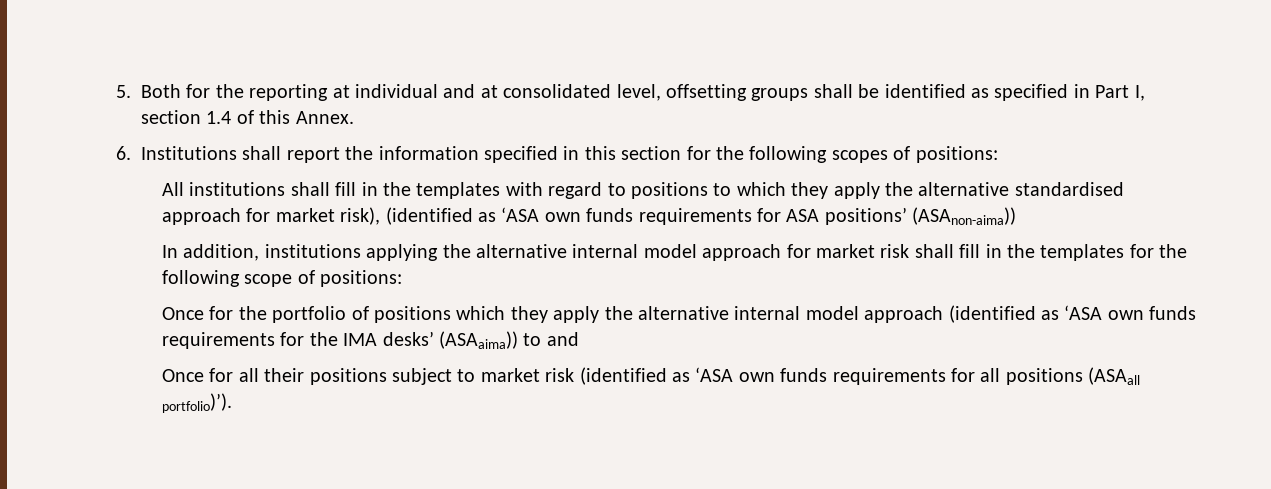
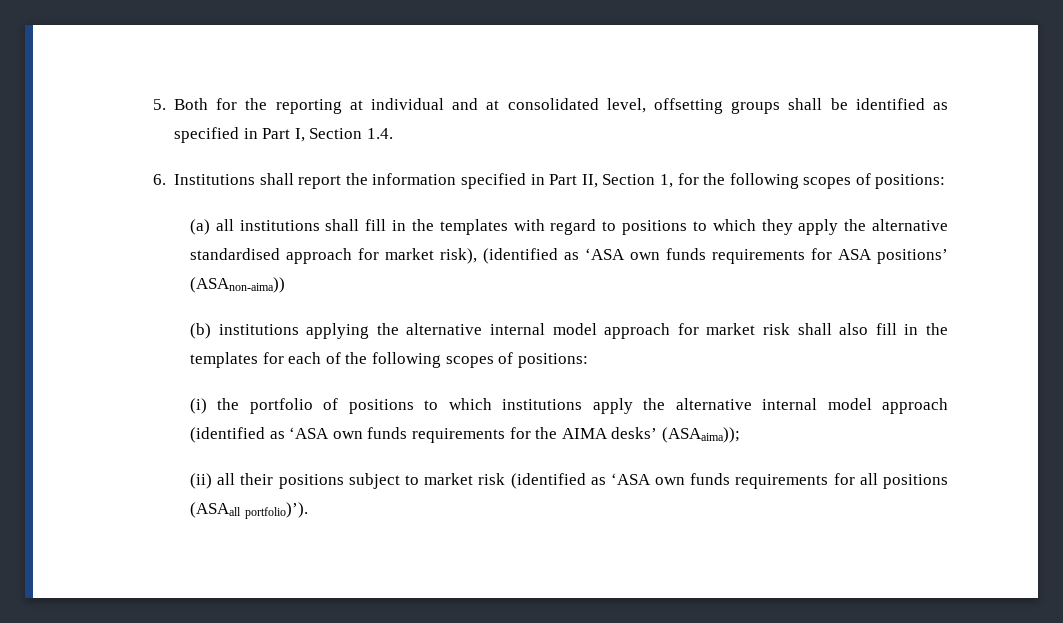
[140,110,354,124] section 1.4 of this Annex. -> [309,128,393,139] Section 1.4.
[584,146,682,160] this section -> [549,174,673,188] Part II, Section 1,
[161,182,184,196] All -> [190,219,234,235] (a) all
[161,244,260,261] In addition, -> [190,323,212,339] (b)
(954, 251) none -> [839,323,869,335] also
[1159,244,1188,258] [161,270,403,287] [161,306,234,320] the following scope of positions: // Once for -> [288,352,588,368] [190,398,208,414] each of the following scopes of positions: // (i)
[456,306,548,323] which they -> [424,398,583,410] to which institutions
[343,331,579,349] [161,368,234,382] IMA desks’ (ASAaima)) to and // Once for -> [561,427,740,443] [190,473,213,489] AIMA desks’ (ASAaima)); // (ii)

